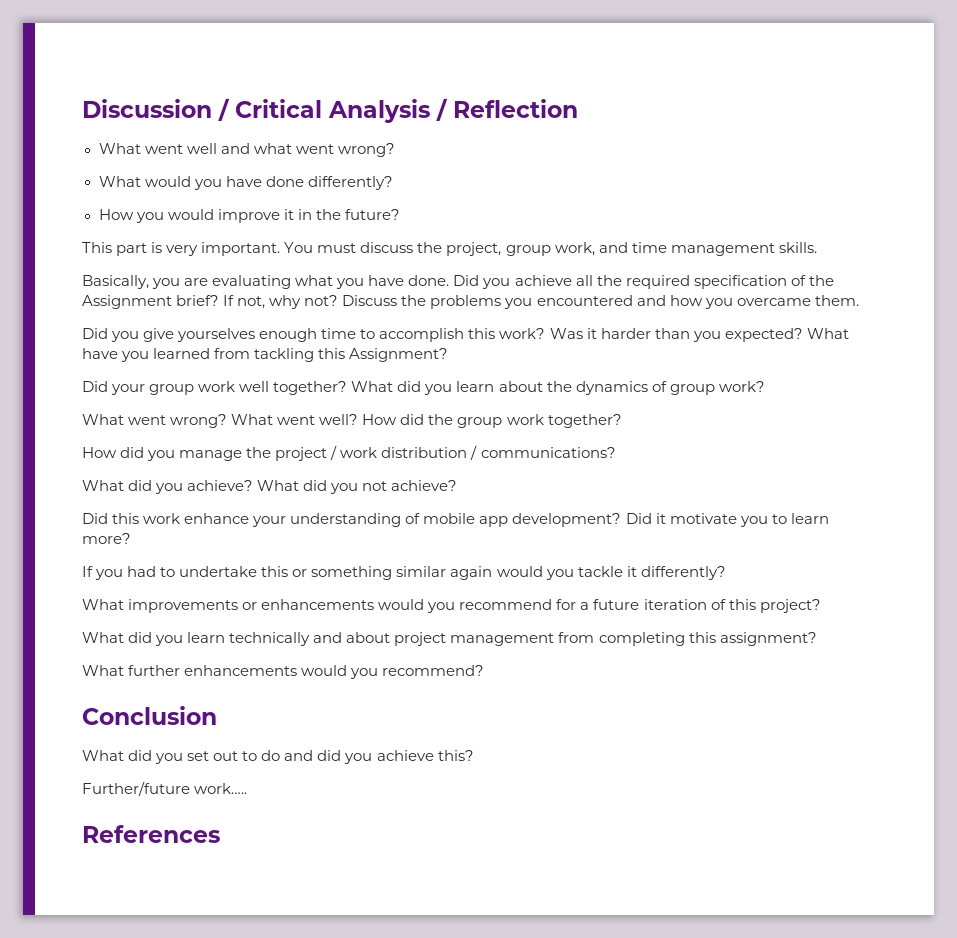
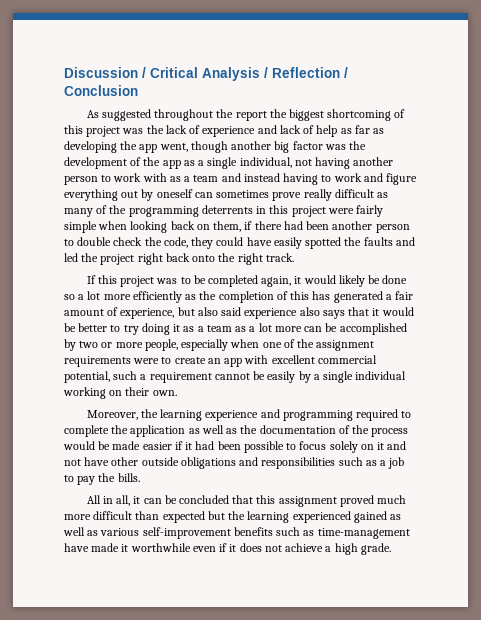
[98,143,395,157] [98,176,393,190] [98,209,400,223] [82,242,817,256] [82,275,834,289] [82,295,859,309] [82,328,849,342] [82,348,449,362] [82,381,765,395] [82,414,622,428] [82,445,616,461] [82,480,458,494] [82,513,829,527] [82,533,131,544] [82,566,726,580] [82,599,821,613] [82,632,817,646] [82,665,485,679] [82,706,217,725] [82,750,474,764] [82,781,248,796] [82,825,220,843] // What went well and what went wrong? // What would you have done differently? // How you would improve it in the future? // This part is very important. You must discuss the project, group work, and time management skills. // Basically, you are evaluating what you have done. Did you achieve all the required specification of the Assignment brief? If not, why not? Discuss the problems you encountered and how you overcame them. // Did you give yourselves enough time to accomplish this work? Was it harder than you expected? What have you learned from tackling this Assignment? // Did your group work well together? What did you learn about the dynamics of group work? // What went wrong? What went well? How did the group work together? // How did you manage the project / work distribution / communications? // What did you achieve? What did you not achieve? // Did this work enhance your understanding of mobile app development? Did it motivate you to learn more? // If you had to undertake this or something similar again would you tackle it differently? // What improvements or enhancements would you recommend for a future iteration of this project? // What did you learn technically and about project management from completing this assignment? // What further enhancements would you recommend? // Conclusion // What did you set out to do and did you achieve this? // Further/future work….. // References -> [344,67,348,78] [64,85,138,96] [86,109,406,121] [64,125,385,137] [64,141,367,153] [64,157,394,169] [64,173,418,185] [64,189,389,201] [64,205,384,217] [64,221,410,233] [64,237,415,249] [64,253,294,265] [86,275,408,287] [64,291,414,303] [64,307,414,319] [64,323,407,335] [64,339,375,351] [64,355,377,367] [64,371,407,383] [63,387,177,399] [86,409,412,421] [64,425,409,437] [63,441,407,453] [64,457,405,469] [64,473,140,485] [86,495,407,507] [64,511,402,523] [63,527,410,539] [64,543,391,555] / Conclusion // As suggested throughout the report the biggest shortcoming of this project was the lack of experience and lack of help as far as developing the app went, though another big factor was the development of the app as a single individual, not having another person to work with as a team and instead having to work and figure everything out by oneself can sometimes prove really difficult as many of the programming deterrents in this project were fairly simple when looking back on them, if there had been another person to double check the code, they could have easily spotted the faults and led the project right back onto the right track. // If this project was to be completed again, it would likely be done so a lot more efficiently as the completion of this has generated a fair amount of experience, but also said experience also says that it would be better to try doing it as a team as a lot more can be accomplished by two or more people, especially when one of the assignment requirements were to create an app with excellent commercial potential, such a requirement cannot be easily by a single individual working on their own. // Moreover, the learning experience and programming required to complete the application as well as the documentation of the process would be made easier if it had been possible to focus solely on it and not have other outside obligations and responsibilities such as a job to pay the bills. // All in all, it can be concluded that this assignment proved much more difficult than expected but the learning experienced gained as well as various self-improvement benefits such as time-management have made it worthwhile even if it does not achieve a high grade.

